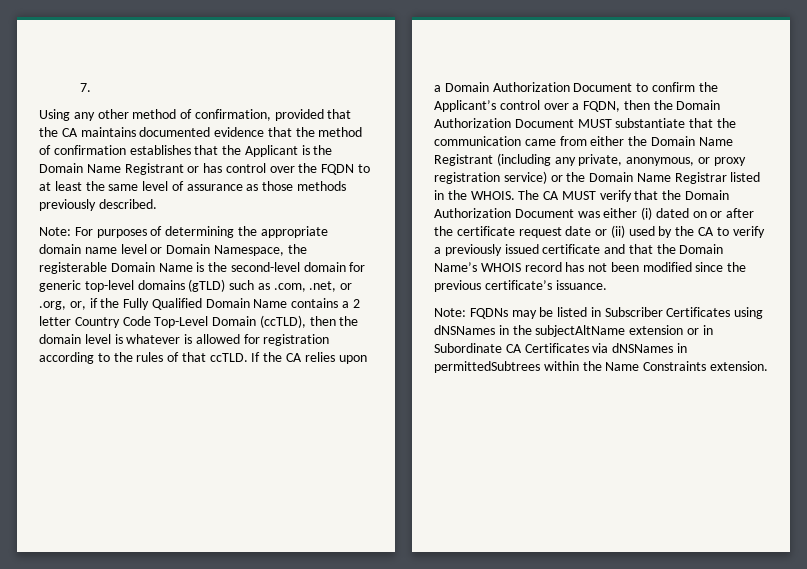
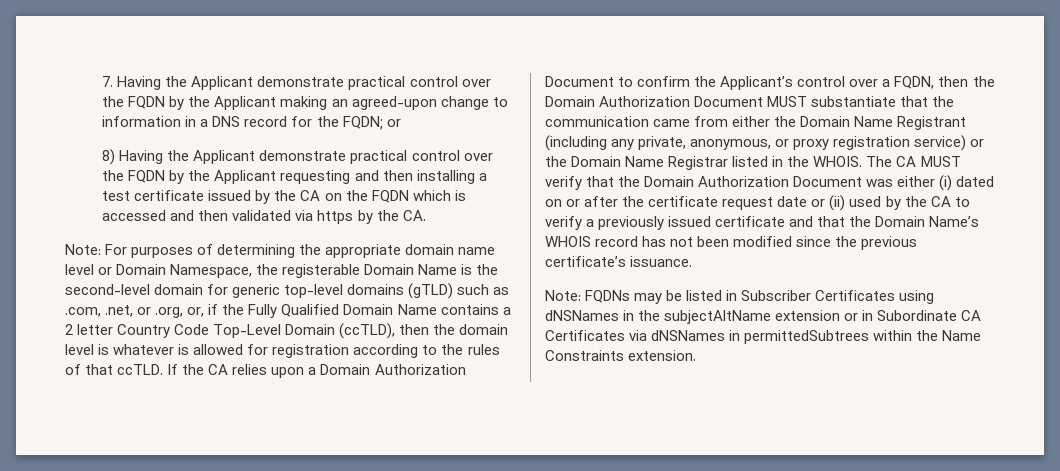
[39,109,352,121] [39,127,363,137] [39,145,333,157] [39,163,371,175] [39,181,347,191] [39,199,157,211] // Using any other method of confirmation, provided that the CA maintains documented evidence that the method of confirmation establishes that the Applicant is the Domain Name Registrant or has control over the FQDN to at least the same level of assurance as those methods previously described. -> [117,76,491,90] [102,96,508,110] [102,116,401,130] [102,149,493,165] [102,170,487,184] [102,190,466,204] [102,210,426,224] Having the Applicant demonstrate practical control over the FQDN by the Applicant making an agreed-upon change to information in a DNS record for the FQDN; or // 8) Having the Applicant demonstrate practical control over the FQDN by the Applicant requesting and then installing a test certificate issued by the CA on the FQDN which is accessed and then validated via https by the CA.

